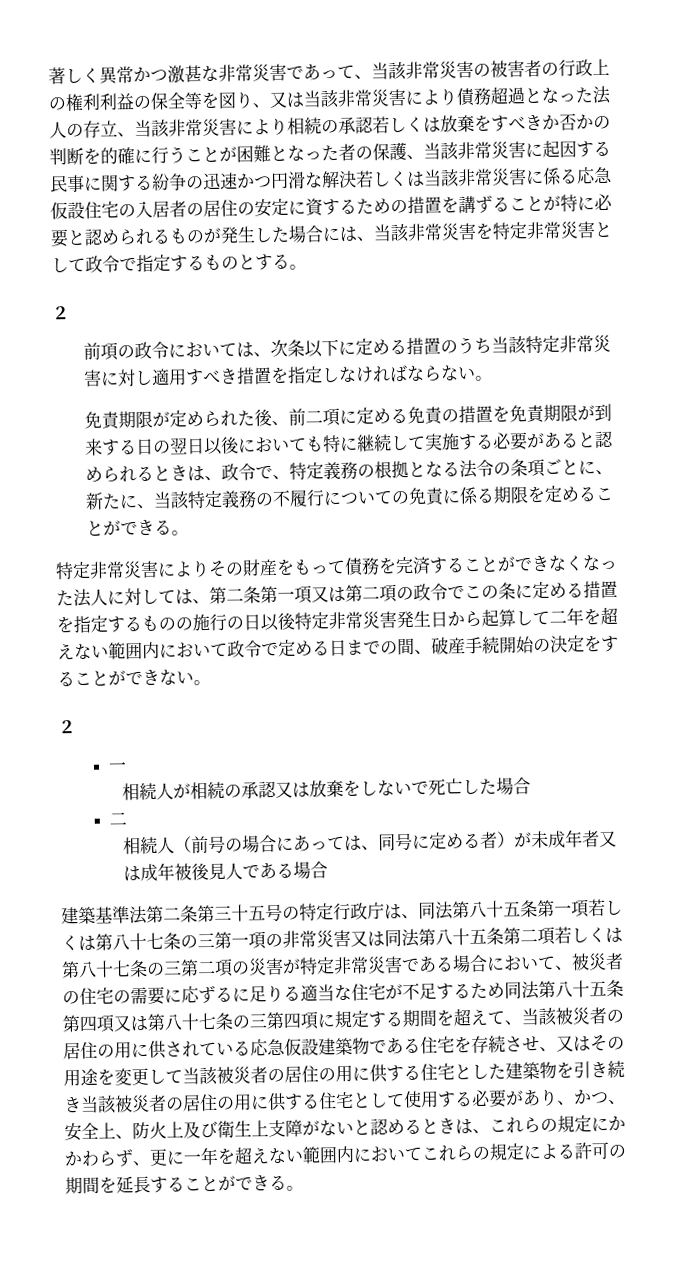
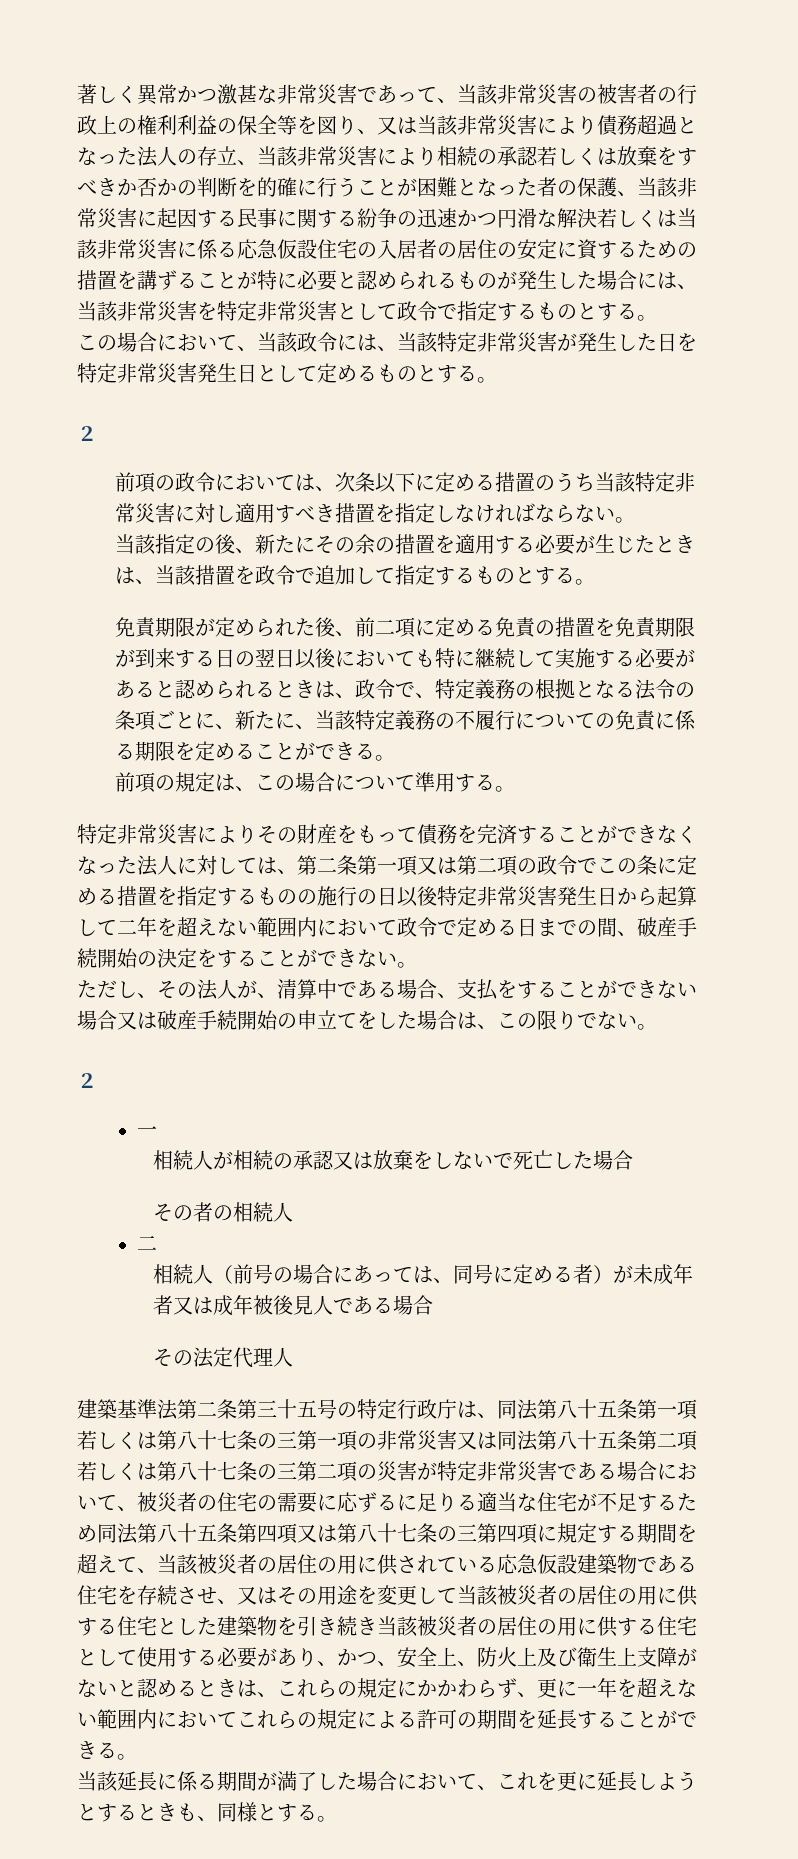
(307, 267) none -> [77,332,697,353] [77,363,497,383] // この場合において、当該政令には、当該特定非常災害が発生した日を特定非常災害発生日として定めるものとする。
(494, 378) none -> [114,534,695,555] [114,565,595,586] // 当該指定の後、新たにその余の措置を適用する必要が生じたときは、当該措置を政令で追加して指定するものとする。
(190, 533) none -> [114,772,515,793] // 前項の規定は、この場合について準用する。
(211, 682) none -> [77,979,697,1000] [77,1010,657,1030] // ただし、その法人が、清算中である場合、支払をすることができない場合又は破産手続開始の申立てをした場合は、この限りでない。
(531, 786) none -> [152,1202,293,1222] // その者の相続人
(328, 870) none -> [152,1347,293,1368] // その法定代理人
(304, 1188) none -> [77,1771,697,1792] [77,1802,337,1822] // 当該延長に係る期間が満了した場合において、これを更に延長しようとするときも、同様とする。

